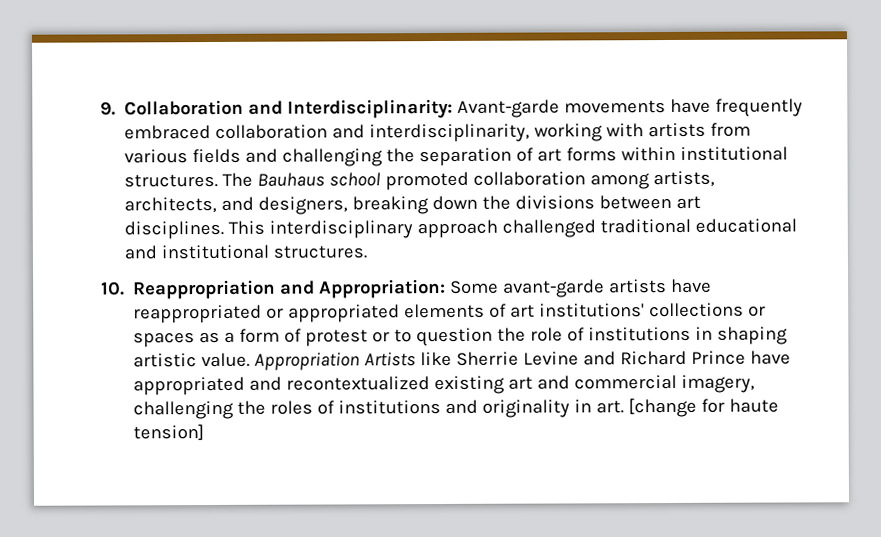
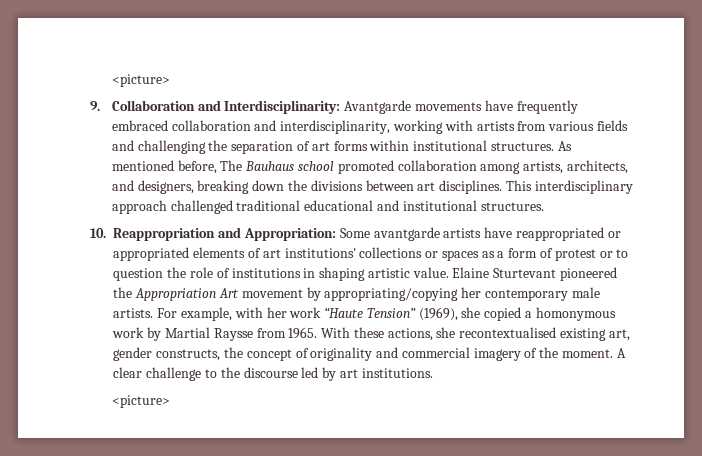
(99, 108) none -> [111,74,170,87] <picture> //
[457,99,561,118] Avant-garde -> [344,100,412,114] Avantgarde
(219, 180) none -> [557,141,572,151] [111,160,217,174] As mentioned before,
[502,279,605,298] avant-garde -> [373,227,440,241] avantgarde
[253,350,791,371] [132,374,755,396] [132,397,779,420] [132,424,204,441] Appropriation Artists like Sherrie Levine and Richard Prince have appropriated and recontextualized existing art and commercial imagery, challenging the roles of institutions and originality in art. [change for haute tension] -> [452,267,617,281] [113,287,600,301] [113,307,616,321] [112,327,630,341] [113,347,626,361] [113,367,433,381] [111,395,170,408] Elaine Sturtevant pioneered the Appropriation Art movement by appropriating/copying her contemporary male artists. For example, with her work “Haute Tension” (1969), she copied a homonymous work by Martial Raysse from 1965. With these actions, she recontextualised existing art, gender constructs, the concept of originality and commercial imagery of the moment. A clear challenge to the discourse led by art institutions. // <picture>

